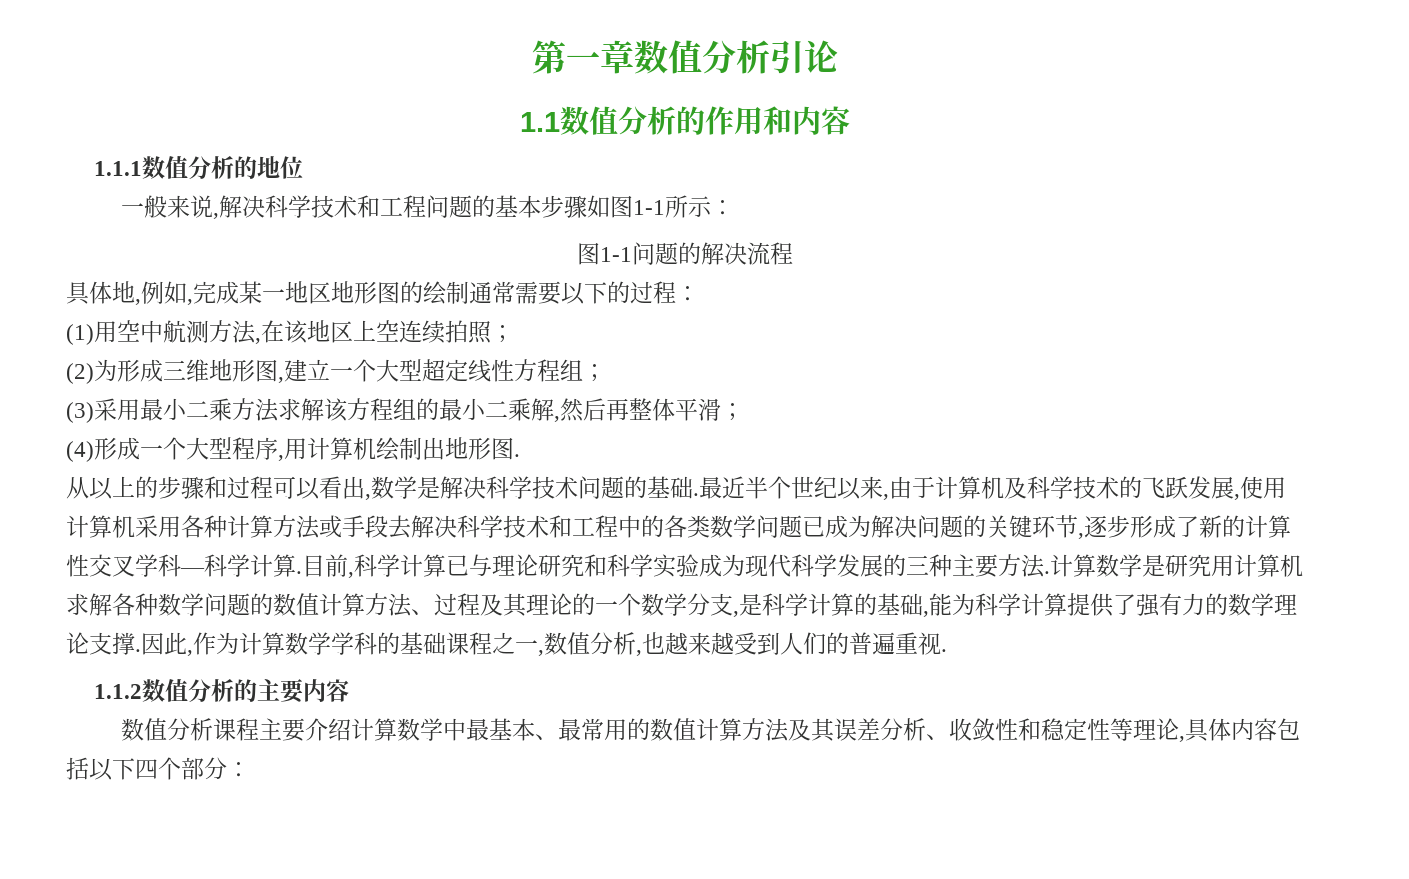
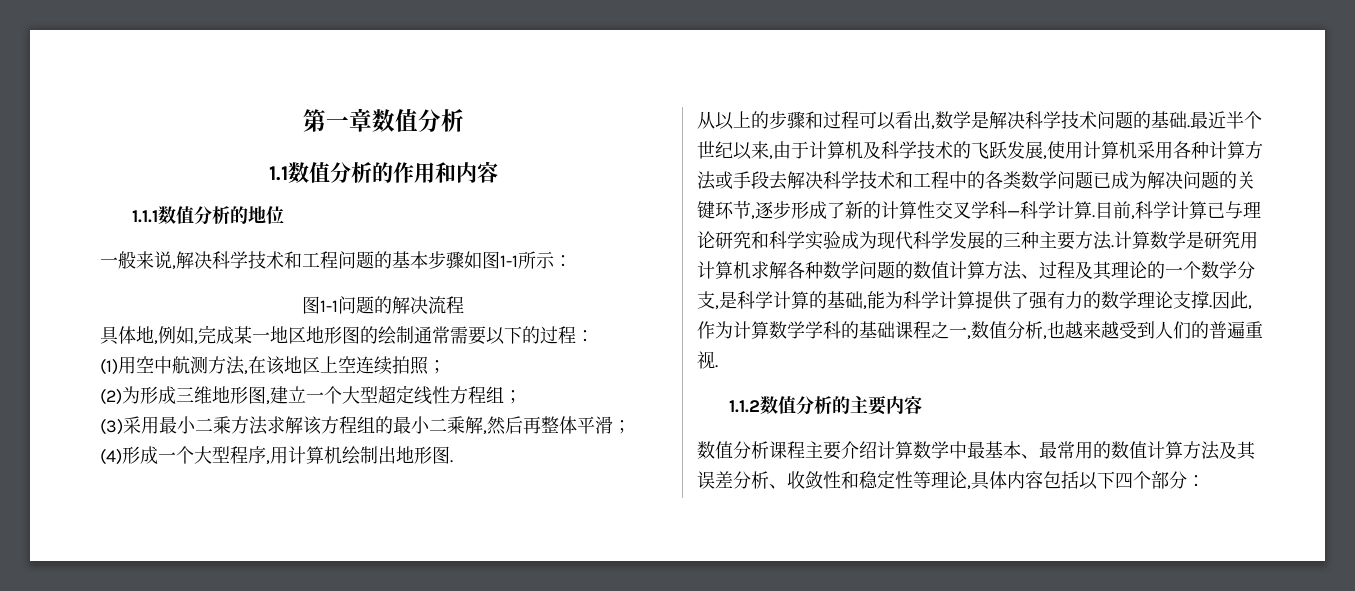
[770,40,838,74] 引论 -> (464, 120) none

